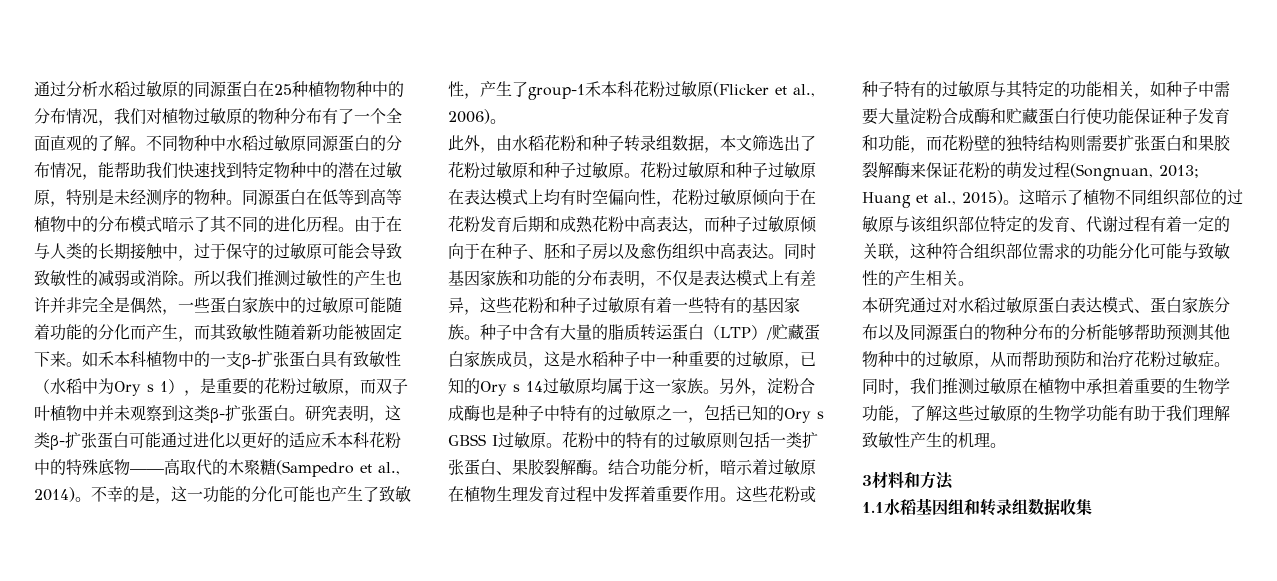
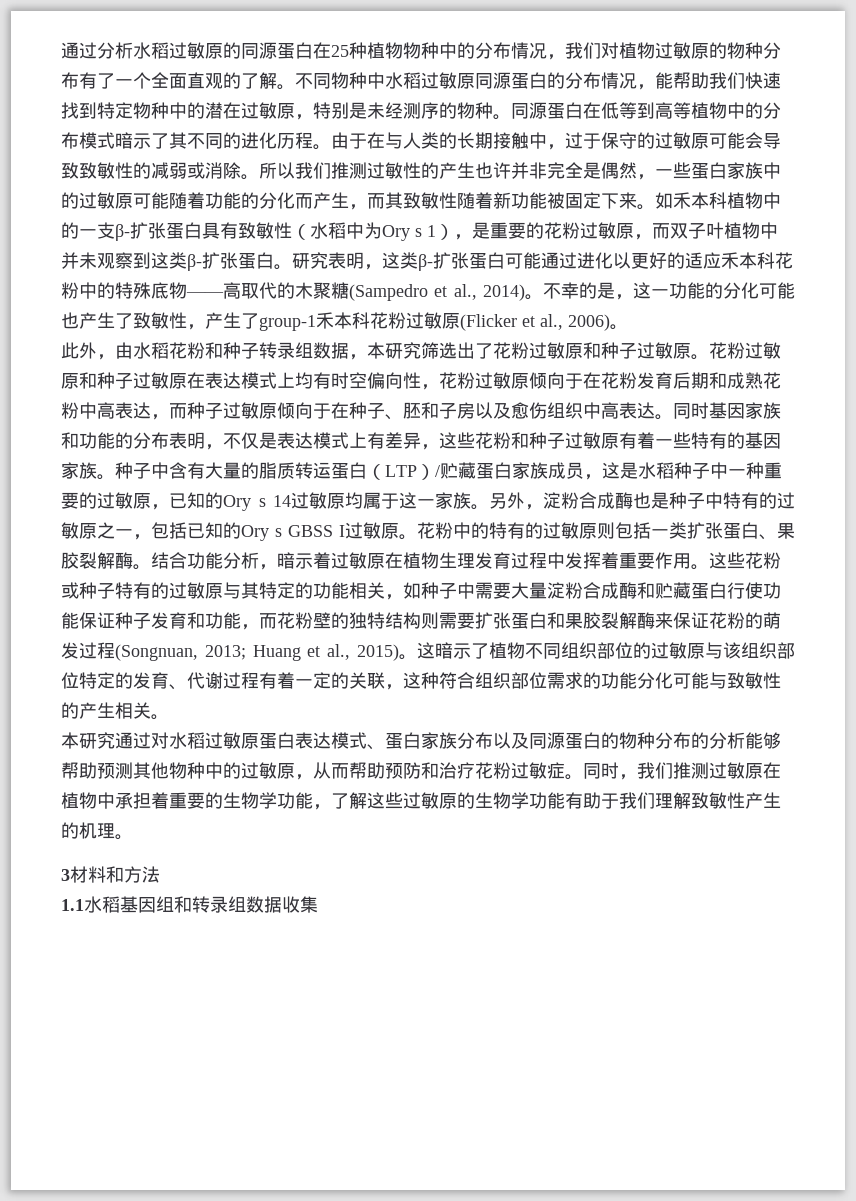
[736,135,752,151] 文 -> [385,342,421,359] 研究

